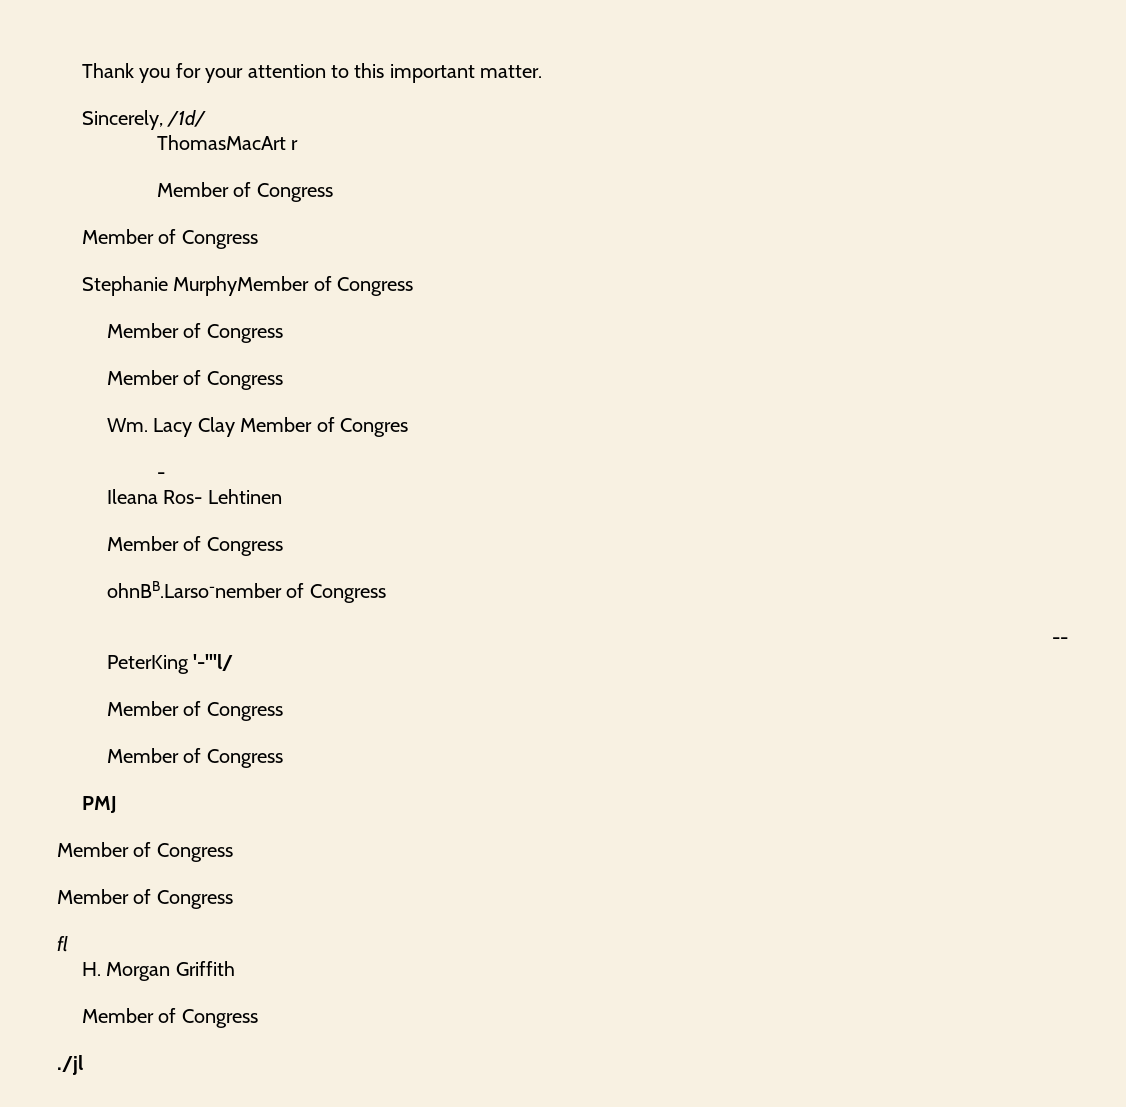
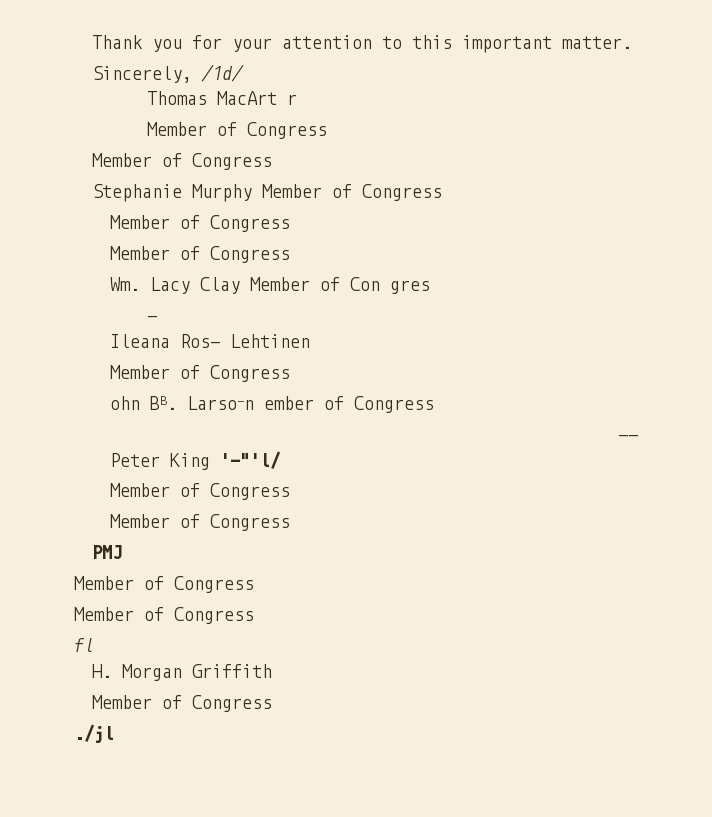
[156,135,286,150] ThomasMacArt -> [146,91,277,105] Thomas MacArt
[173,276,310,296] MurphyMember -> [192,184,323,202] Murphy Member
[339,418,408,437] Congres -> [350,277,431,294] Con gres
[106,581,282,598] ohnBB.Larso-nember -> [110,396,315,410] ohn BB. Larso-n ember
[106,655,189,674] PeterKing -> [110,453,211,470] Peter King

